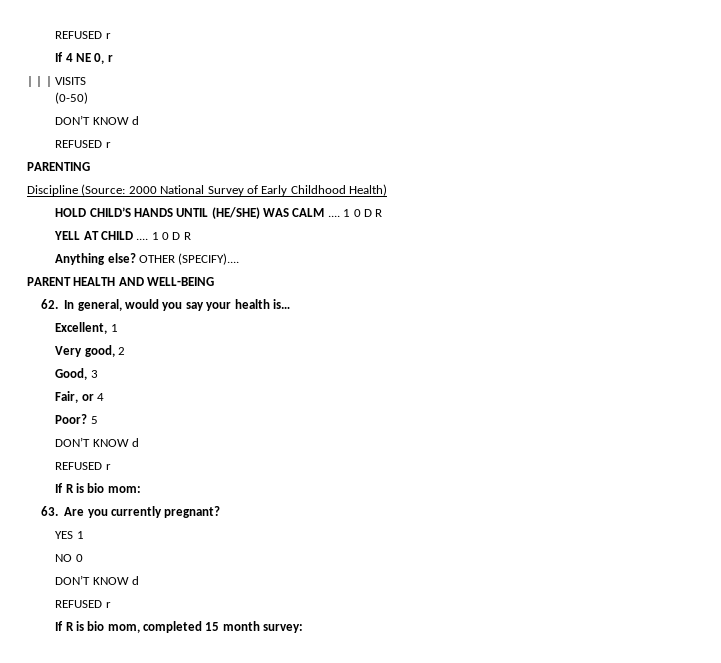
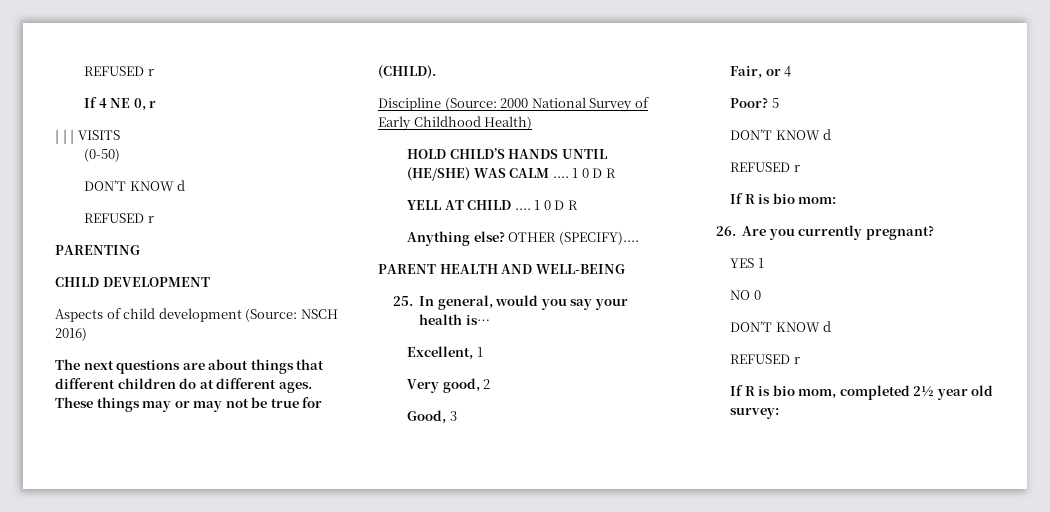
(90, 166) none -> [55,277,210,287] [55,308,338,322] [55,327,87,341] [55,359,325,374] [55,378,312,393] [55,397,323,412] [378,65,436,79] // CHILD DEVELOPMENT // Aspects of child development (Source: NSCH 2016) // The next questions are about things that different children do at different ages. These things may or may not be true for (CHILD).
[41,299,59,309] 62. -> [392,296,413,306] 25.
[41,506,59,516] 63. -> [715,226,736,236] 26.
[205,621,260,631] 15 month -> [913,385,994,400] 2½ year old

